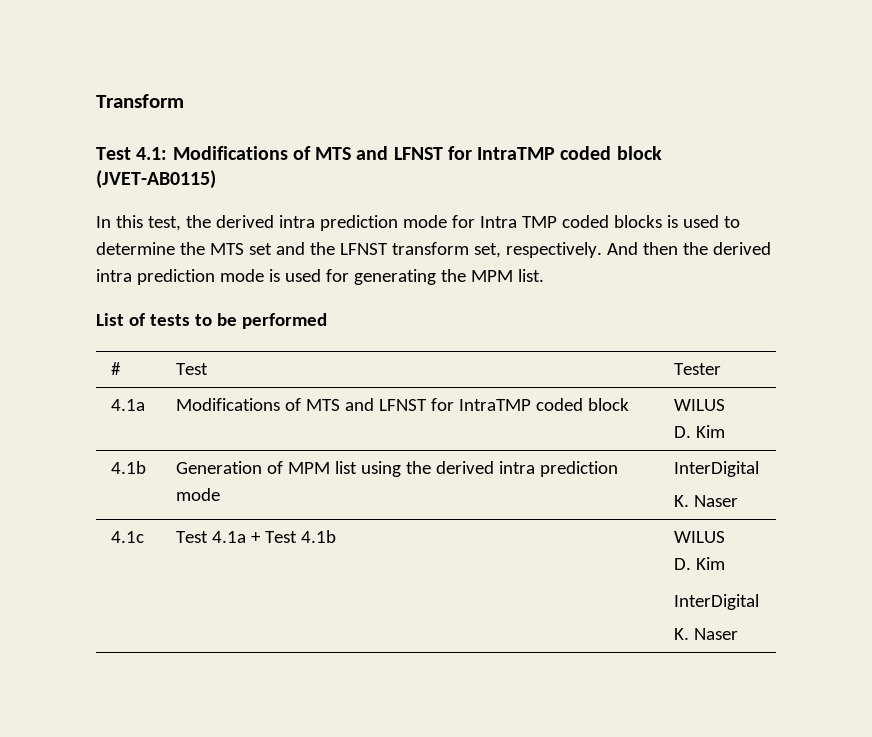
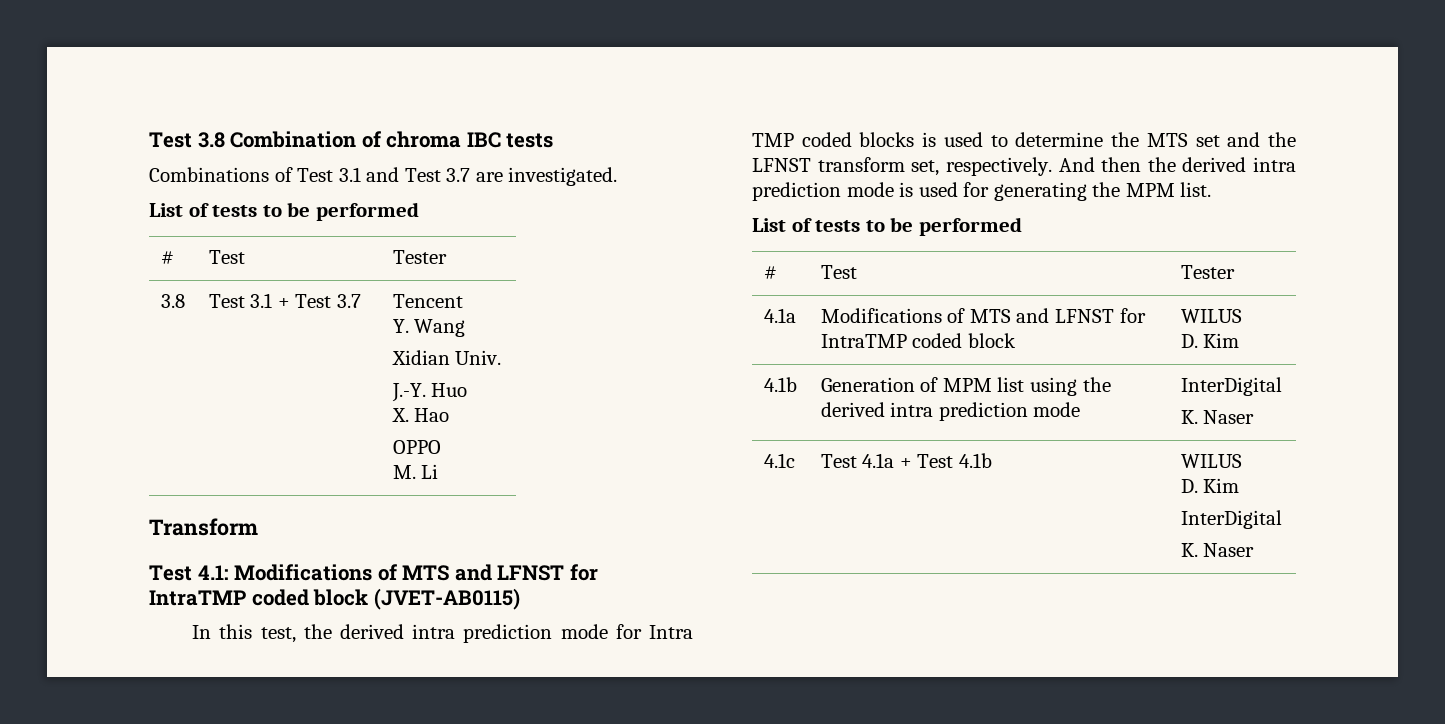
(96, 101) none -> [149,131,554,148] [149,167,618,186] [149,202,419,221] [160,251,174,264] [208,250,245,264] [392,250,447,264] [160,294,185,308] [208,293,361,308] [392,294,463,308] [392,319,466,337] [391,350,502,365] [391,383,468,402] [391,408,450,422] [392,440,441,454] [392,464,439,479] Test 3.8 Combination of chroma IBC tests // Combinations of Test 3.1 and Test 3.7 are investigated. // List of tests to be performed // # | Test | Tester // 3.8 | Test 3.1 + Test 3.7 | Tencent // Y. Wang // Xidian Univ. // J.-Y. Huo // X. Hao // OPPO // M. Li //

